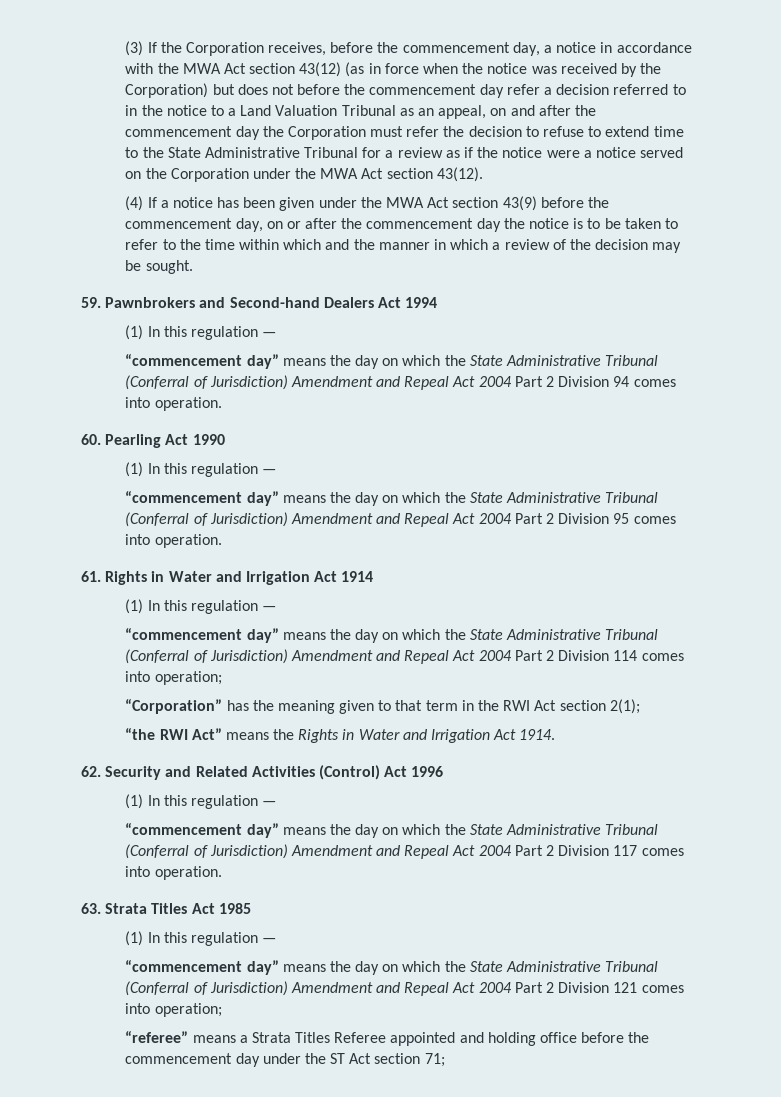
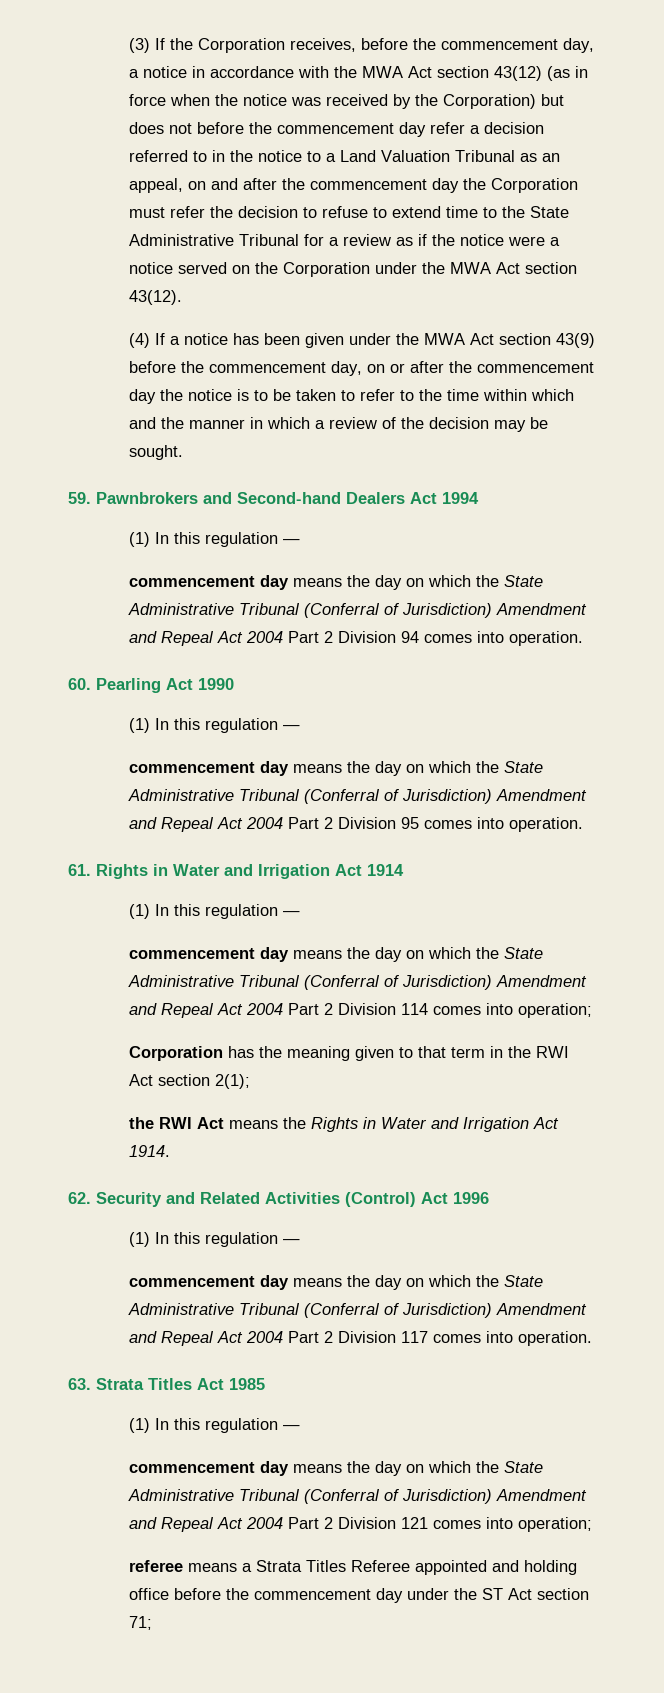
[125,354,279,369] “commencement day” -> [129,575,290,590] commencement day
[125,491,279,506] “commencement day” -> [129,761,290,776] commencement day
[125,628,279,643] “commencement day” -> [129,947,290,962] commencement day
[125,699,223,714] “Corporation” -> [129,1046,224,1061] Corporation
[125,728,222,740] “the RWI Act” -> [129,1117,225,1129] the RWI Act
[125,823,279,838] “commencement day” -> [129,1275,290,1290] commencement day
[125,960,279,975] “commencement day” -> [129,1461,290,1476] commencement day
[125,1031,189,1043] “referee” -> [129,1560,184,1572] referee

